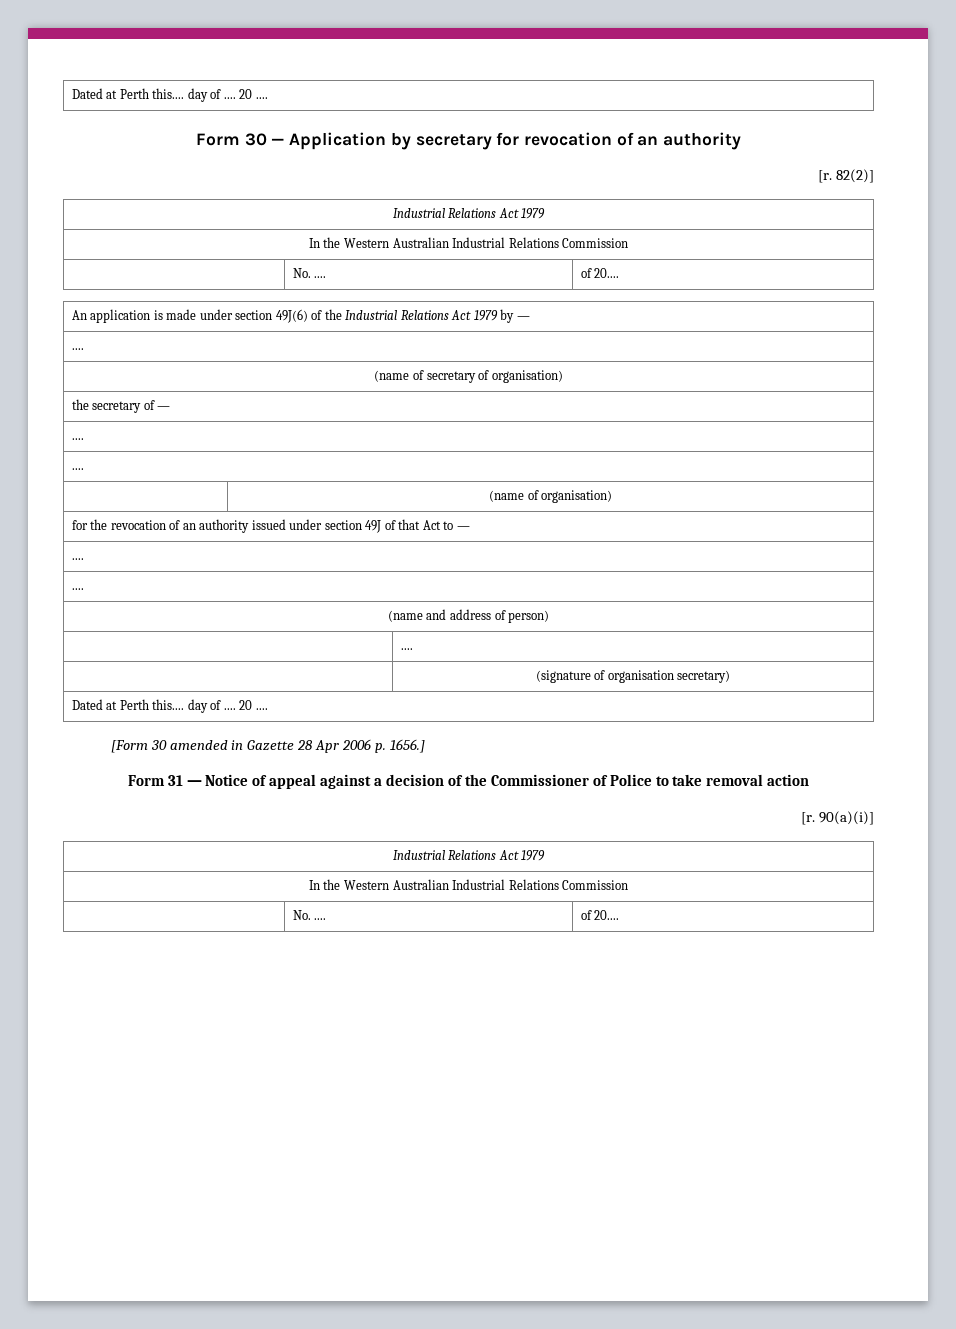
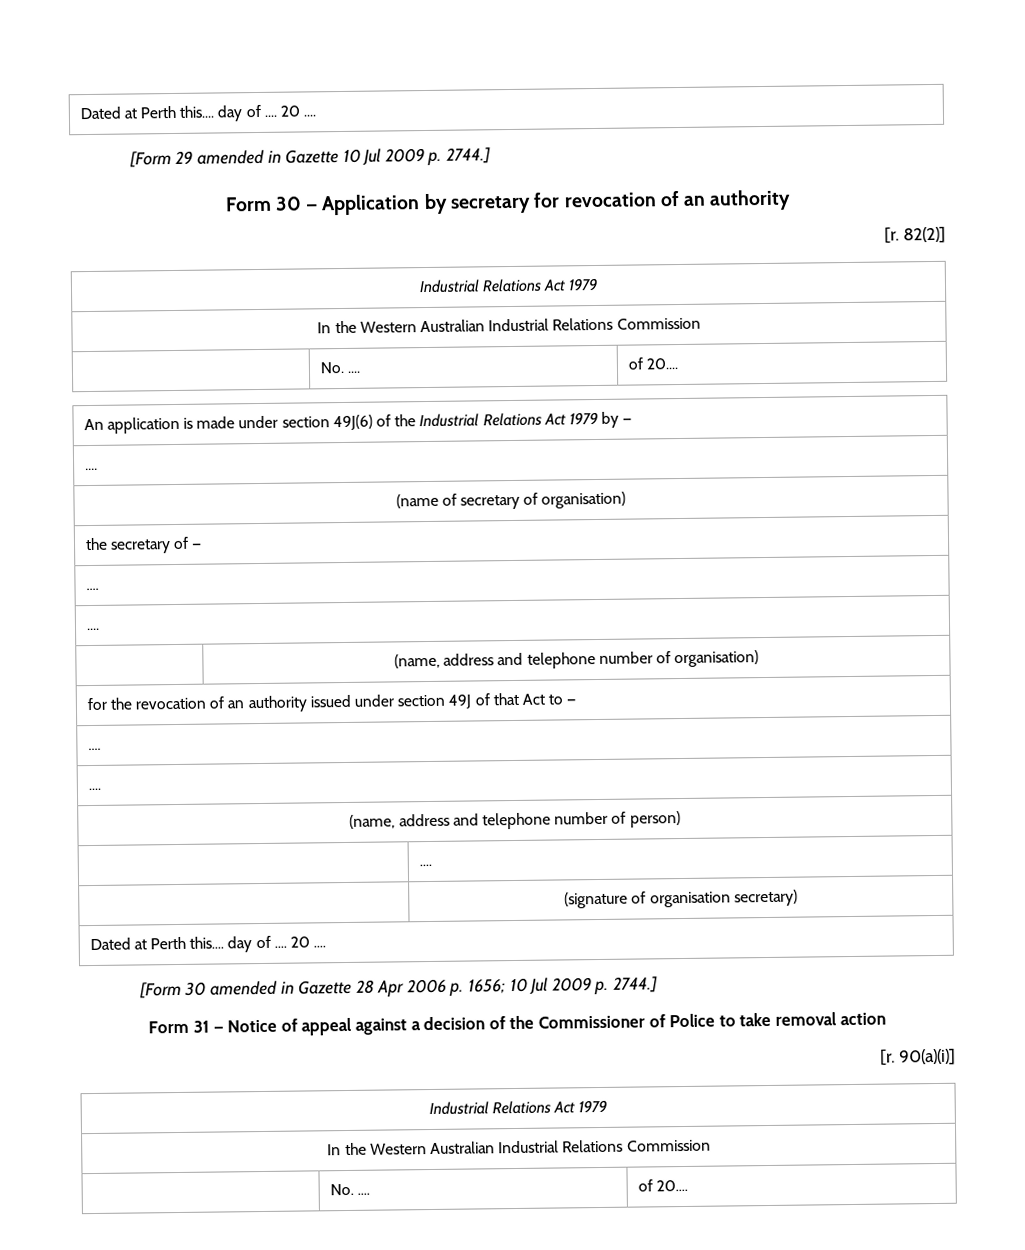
[71,88,268,102] Dated at Perth this.... day of .... 20 .... -> [79,104,317,122] [128,147,492,168] Dated at Perth this.... day of .... 20 .... // [Form 29 amended in Gazette 10 Jul 2009 p. 2744.]
[488,490,524,502] (name -> [393,651,653,669] (name, address and telephone number
[387,609,491,622] (name and address -> [349,811,609,830] (name, address and telephone number
[389,739,425,753] 1656.] -> [468,976,658,996] 1656; 10 Jul 2009 p. 2744.]

